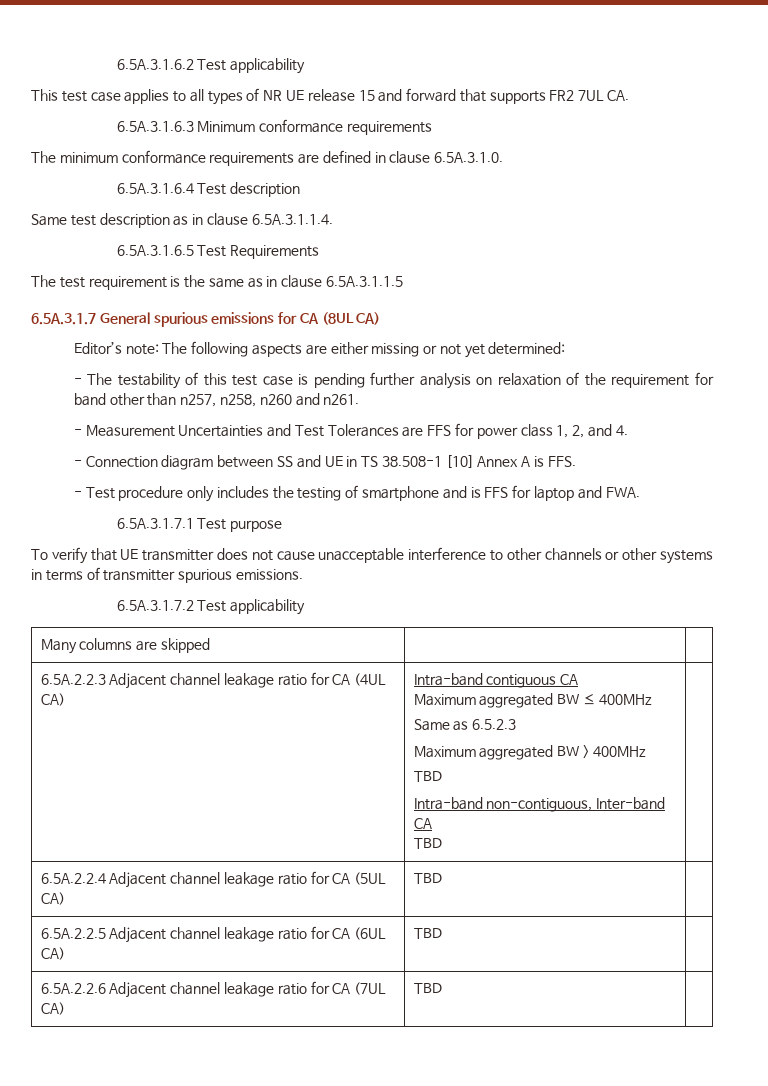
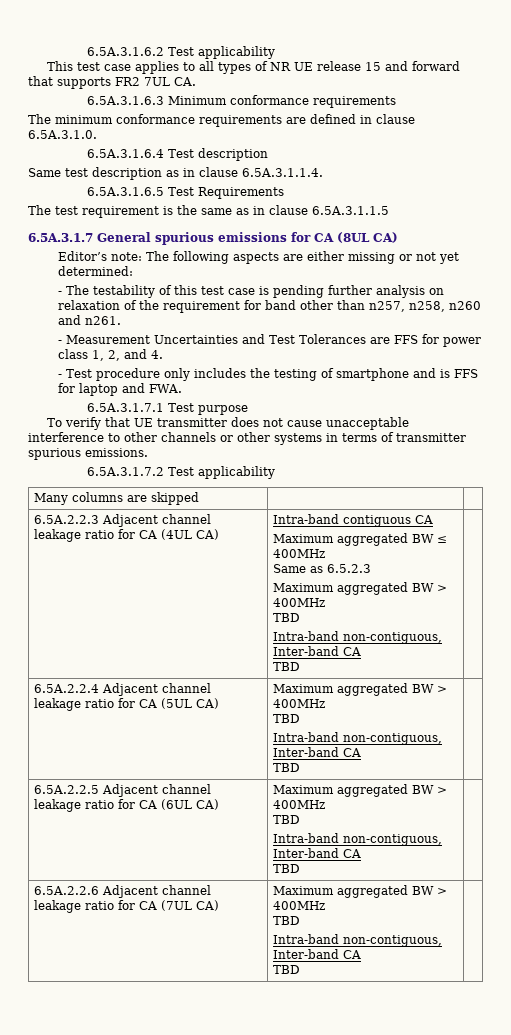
[73,455,576,470] // - Connection diagram between SS and UE in TS 38.508-1 [10] Annex A is FFS. -> (163, 354) none
(65, 898) none -> [273,683,448,696] [273,699,326,708] [273,714,301,723] [273,732,443,745] [273,747,362,757] Maximum aggregated BW > 400MHz // TBD // Intra-band non-contiguous, Inter-band CA //
(65, 953) none -> [273,784,448,797] [273,800,326,809] [273,815,301,824] [273,833,443,846] [273,848,362,858] Maximum aggregated BW > 400MHz // TBD // Intra-band non-contiguous, Inter-band CA //
(65, 1008) none -> [273,885,448,898] [273,901,326,910] [273,916,301,925] [273,934,443,947] [273,949,362,959] Maximum aggregated BW > 400MHz // TBD // Intra-band non-contiguous, Inter-band CA //

